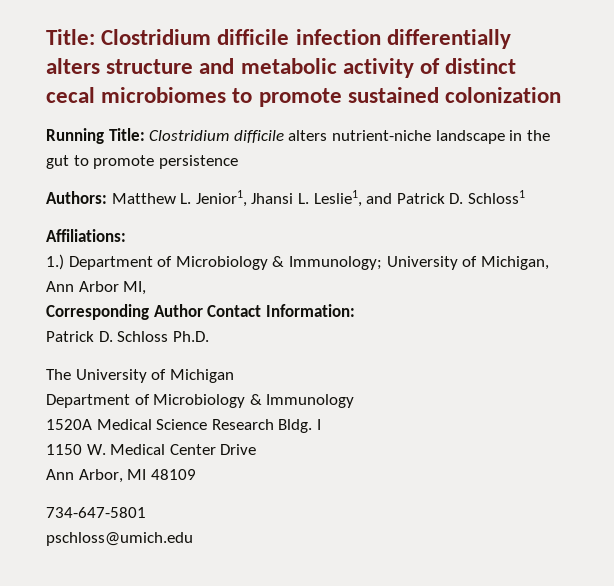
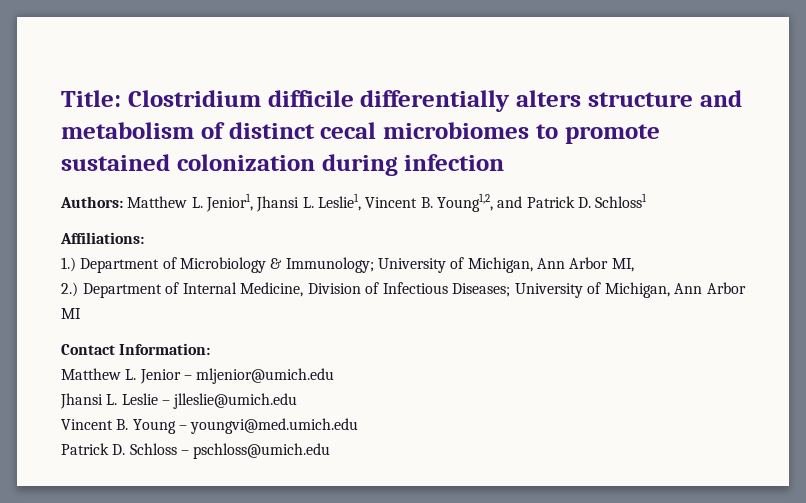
[46,29,381,45] Title: Clostridium difficile infection -> [61,90,354,107] Title: Clostridium difficile
[240,58,414,78] metabolic activity -> [61,122,194,139] metabolism
[46,128,550,144] [46,155,238,169] // Running Title: Clostridium difficile alters nutrient-niche landscape in the gut to promote persistence -> [321,154,505,176] during infection
(362, 198) none -> [365,193,493,212] Vincent B. Young1,2,
[46,304,355,320] [46,331,209,342] [46,369,234,383] [46,394,355,408] [46,419,321,433] [46,444,257,455] [46,469,196,483] [46,507,146,518] Corresponding Author Contact Information: // Patrick D. Schloss Ph.D. // The University of Michigan // Department of Microbiology & Immunology // 1520A Medical Science Research Bldg. I // 1150 W. Medical Center Drive // Ann Arbor, MI 48109 // 734-647-5801 // -> [61,282,747,298] [61,308,81,319] [61,343,211,355] [61,368,335,384] [60,393,298,409] [61,418,359,434] [61,443,189,455] 2.) Department of Internal Medicine, Division of Infectious Diseases; University of Michigan, Ann Arbor MI // Contact Information: // Matthew L. Jenior – mljenior@umich.edu // Jhansi L. Leslie – jlleslie@umich.edu // Vincent B. Young – youngvi@med.umich.edu // Patrick D. Schloss –

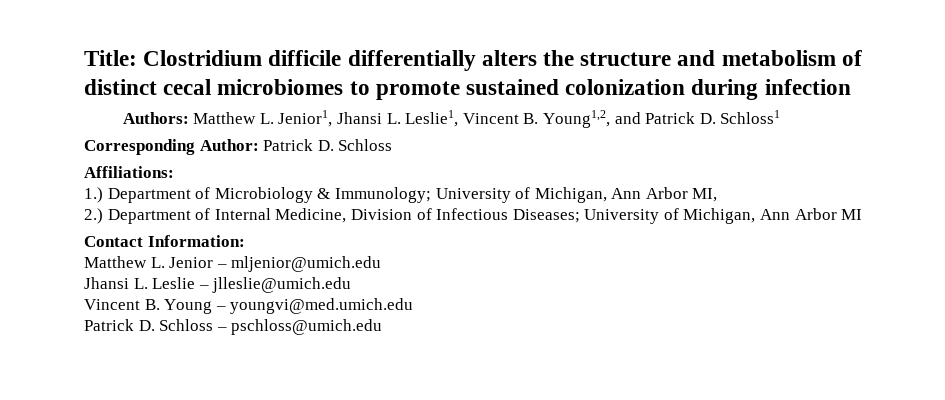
(581, 98) none -> [543,50,575,66] the
(648, 200) none -> [84,139,393,155] // Corresponding Author: Patrick D. Schloss

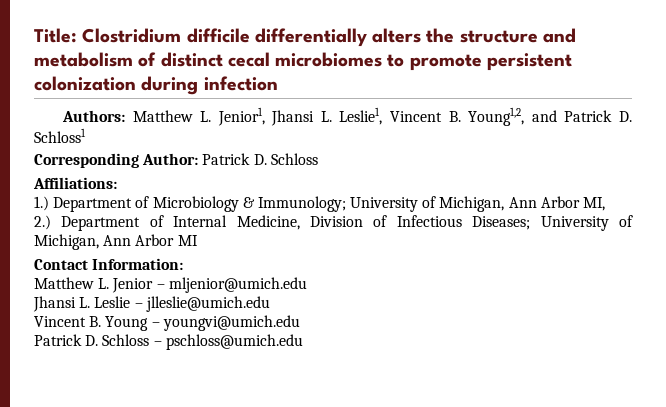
[466,79,560,95] sustained -> [486,53,572,71] persistent
[230,298,414,314] youngvi@med.umich.edu -> [162,315,300,331] youngvi@umich.edu

